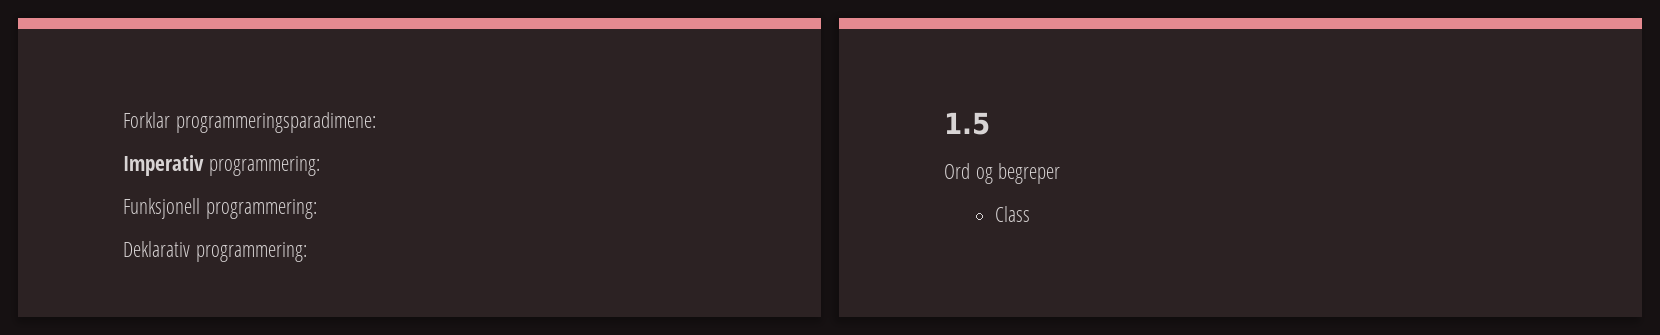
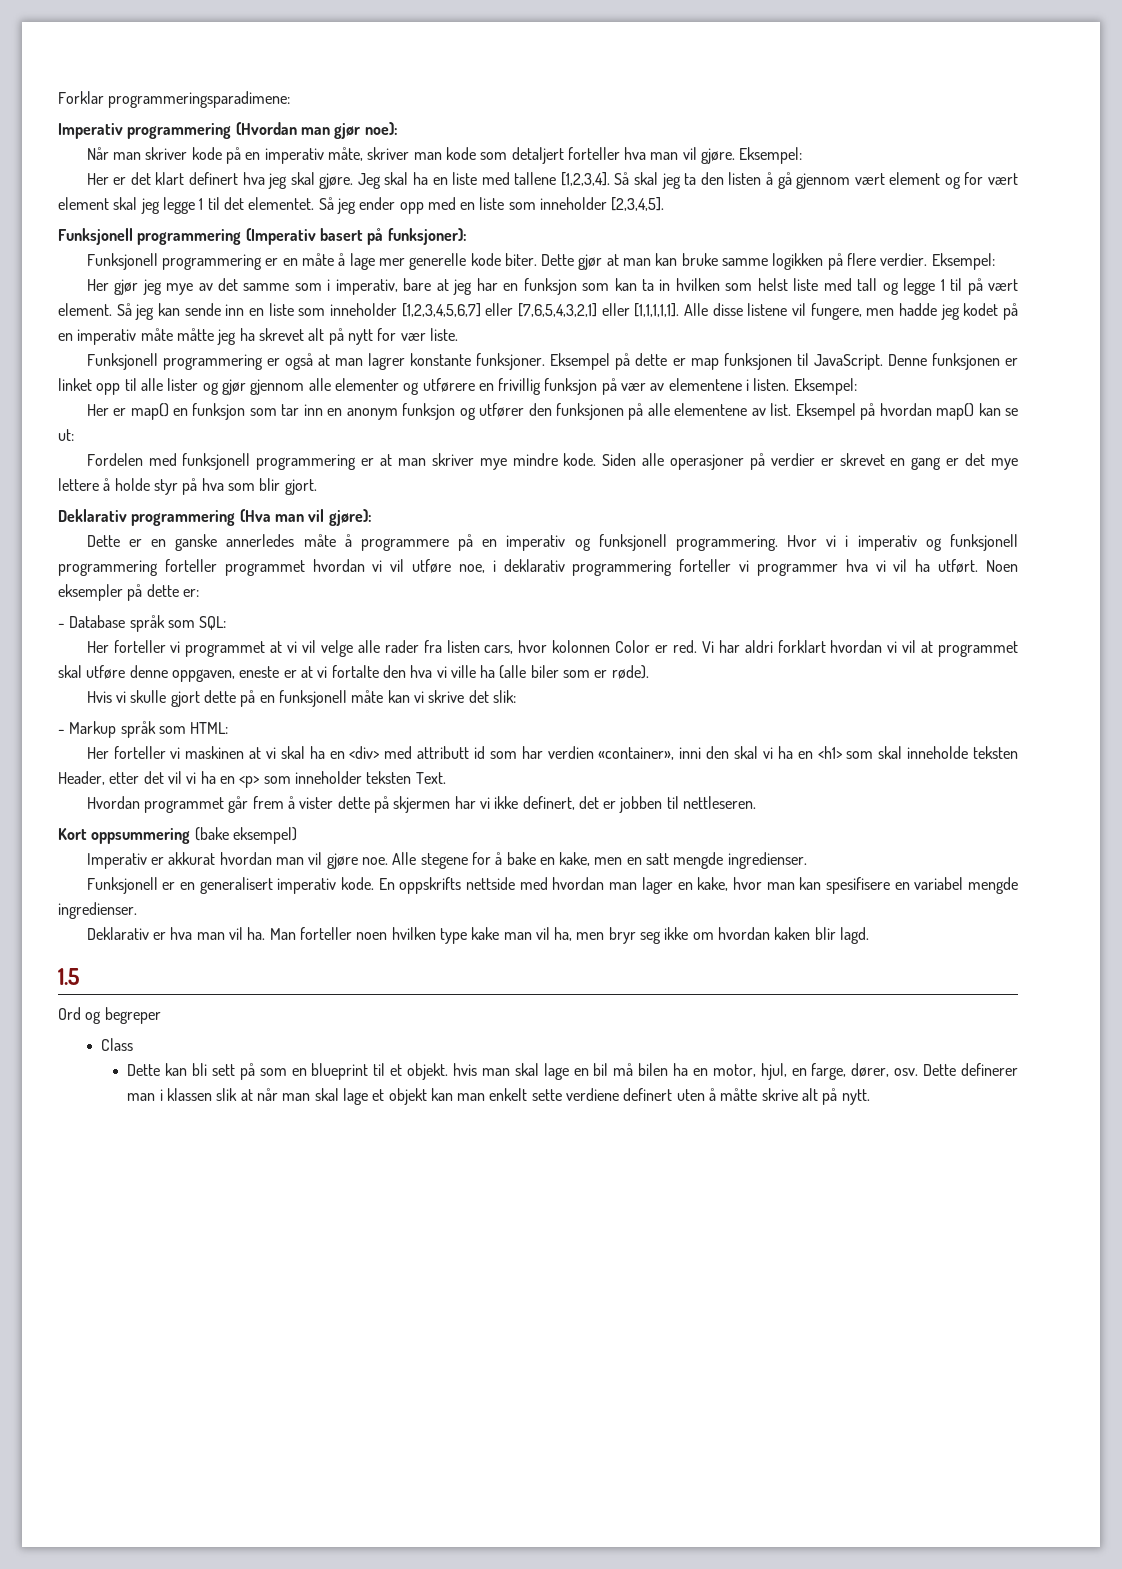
[208,156,320,176] [123,198,317,219] [123,241,307,262] programmering: // Funksjonell programmering: // Deklarativ programmering: -> [127,122,398,139] [86,147,803,164] [86,172,1019,189] [58,197,665,214] [58,228,467,245] [86,253,995,270] [86,278,1018,295] [58,303,1018,320] [58,328,458,345] [86,353,1019,370] [58,378,857,395] [86,403,1019,420] [58,429,74,441] [86,453,1019,470] [58,478,317,495] [58,509,372,526] [86,534,1019,551] [58,559,1019,576] [58,584,199,601] [58,615,227,632] [86,640,1019,657] [58,665,649,682] [86,690,516,707] [58,721,229,738] [86,746,1018,760] [58,771,446,788] [86,796,757,813] [58,827,297,844] [86,852,807,869] [86,877,1019,894] [58,902,137,919] [86,927,870,944] programmering (Hvordan man gjør noe): // Når man skriver kode på en imperativ måte, skriver man kode som detaljert forteller hva man vil gjøre. Eksempel: // Her er det klart definert hva jeg skal gjøre. Jeg skal ha en liste med tallene [1,2,3,4]. Så skal jeg ta den listen å gå gjennom vært element og for vært element skal jeg legge 1 til det elementet. Så jeg ender opp med en liste som inneholder [2,3,4,5]. // Funksjonell programmering (Imperativ basert på funksjoner): // Funksjonell programmering er en måte å lage mer generelle kode biter. Dette gjør at man kan bruke samme logikken på flere verdier. Eksempel: // Her gjør jeg mye av det samme som i imperativ, bare at jeg har en funksjon som kan ta in hvilken som helst liste med tall og legge 1 til på vært element. Så jeg kan sende inn en liste som inneholder [1,2,3,4,5,6,7] eller [7,6,5,4,3,2,1] eller [1,1,1,1,1]. Alle disse listene vil fungere, men hadde jeg kodet på en imperativ måte måtte jeg ha skrevet alt på nytt for vær liste. // Funksjonell programmering er også at man lagrer konstante funksjoner. Eksempel på dette er map funksjonen til JavaScript. Denne funksjonen er linket opp til alle lister og gjør gjennom alle elementer og utførere en frivillig funksjon på vær av elementene i listen. Eksempel: // Her er map() en funksjon som tar inn en anonym funksjon og utfører den funksjonen på alle elementene av list. Eksempel på hvordan map() kan se ut: // Fordelen med funksjonell programmering er at man skriver mye mindre kode. Siden alle operasjoner på verdier er skrevet en gang er det mye lettere å holde styr på hva som blir gjort. // Deklarativ programmering (Hva man vil gjøre): // Dette er en ganske annerledes måte å programmere på en imperativ og funksjonell programmering. Hvor vi i imperativ og funksjonell programmering forteller programmet hvordan vi vil utføre noe, i deklarativ programmering forteller vi programmer hva vi vil ha utført. Noen eksempler på dette er: // - Database språk som SQL: // Her forteller vi programmet at vi vil velge alle rader fra listen cars, hvor kolonnen Color er red. Vi har aldri forklart hvordan vi vil at programmet skal utføre denne oppgaven, eneste er at vi fortalte den hva vi ville ha (alle biler som er røde). // Hvis vi skulle gjort dette på en funksjonell måte kan vi skrive det slik: // - Markup språk som HTML: // Her forteller vi maskinen at vi skal ha en <div> med attributt id som har verdien «container», inni den skal vi ha en <h1> som skal inneholde teksten Header, etter det vil vi ha en <p> som inneholder teksten Text. // Hvordan programmet går frem å vister dette på skjermen har vi ikke definert, det er jobben til nettleseren. // Kort oppsummering (bake eksempel) // Imperativ er akkurat hvordan man vil gjøre noe. Alle stegene for å bake en kake, men en satt mengde ingredienser. // Funksjonell er en generalisert imperativ kode. En oppskrifts nettside med hvordan man lager en kake, hvor man kan spesifisere en variabel mengde ingredienser. // Deklarativ er hva man vil ha. Man forteller noen hvilken type kake man vil ha, men bryr seg ikke om hvordan kaken blir lagd.
(1030, 214) none -> [127,1063,1018,1080] [127,1088,870,1105] // Dette kan bli sett på som en blueprint til et objekt. hvis man skal lage en bil må bilen ha en motor, hjul, en farge, dører, osv. Dette definerer man i klassen slik at når man skal lage et objekt kan man enkelt sette verdiene definert uten å måtte skrive alt på nytt.

